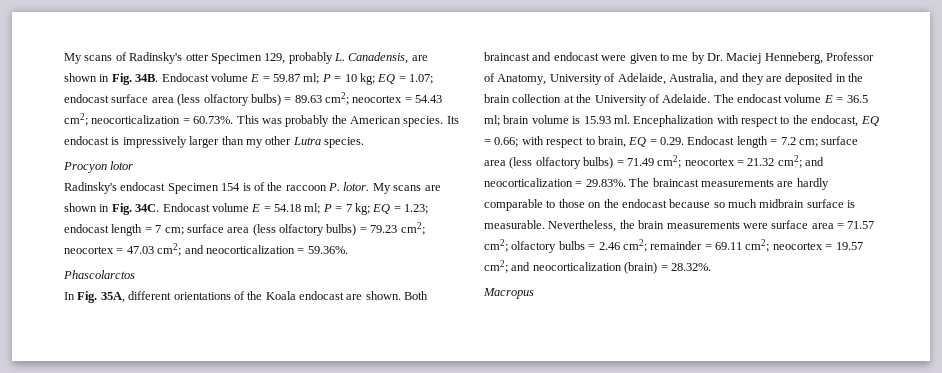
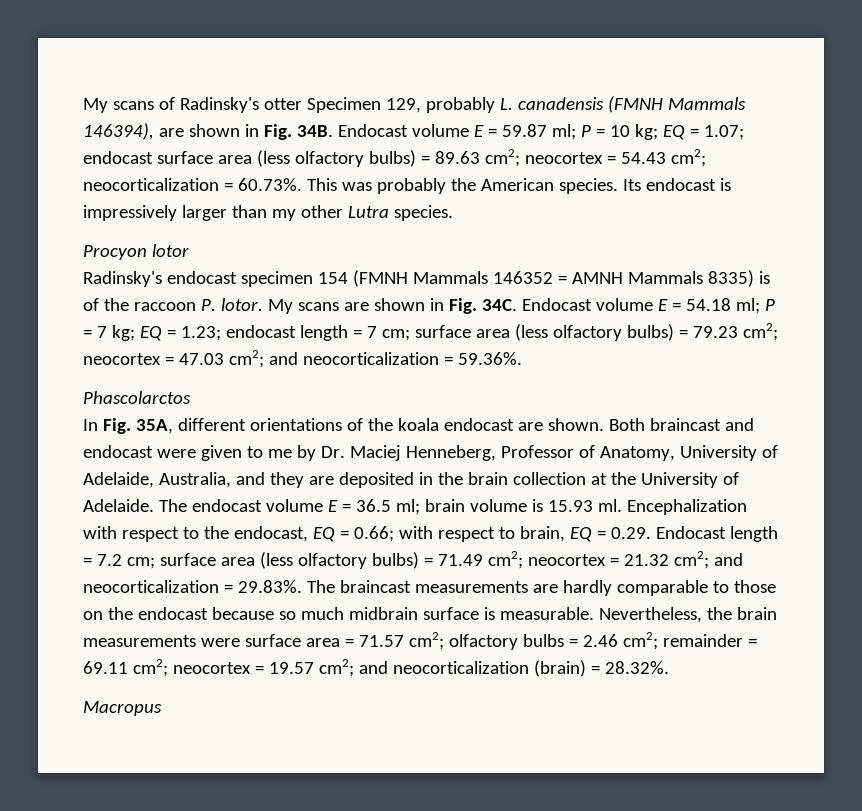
[348,52,409,64] Canadensis, -> [517,96,746,113] [83,123,154,140] canadensis (FMNH Mammals 146394),
[167,183,241,194] Specimen 154 -> [240,270,754,287] specimen 154 (FMNH Mammals 146352 = AMNH Mammals 8335)
[265,291,296,300] Koala -> [397,418,439,431] koala

